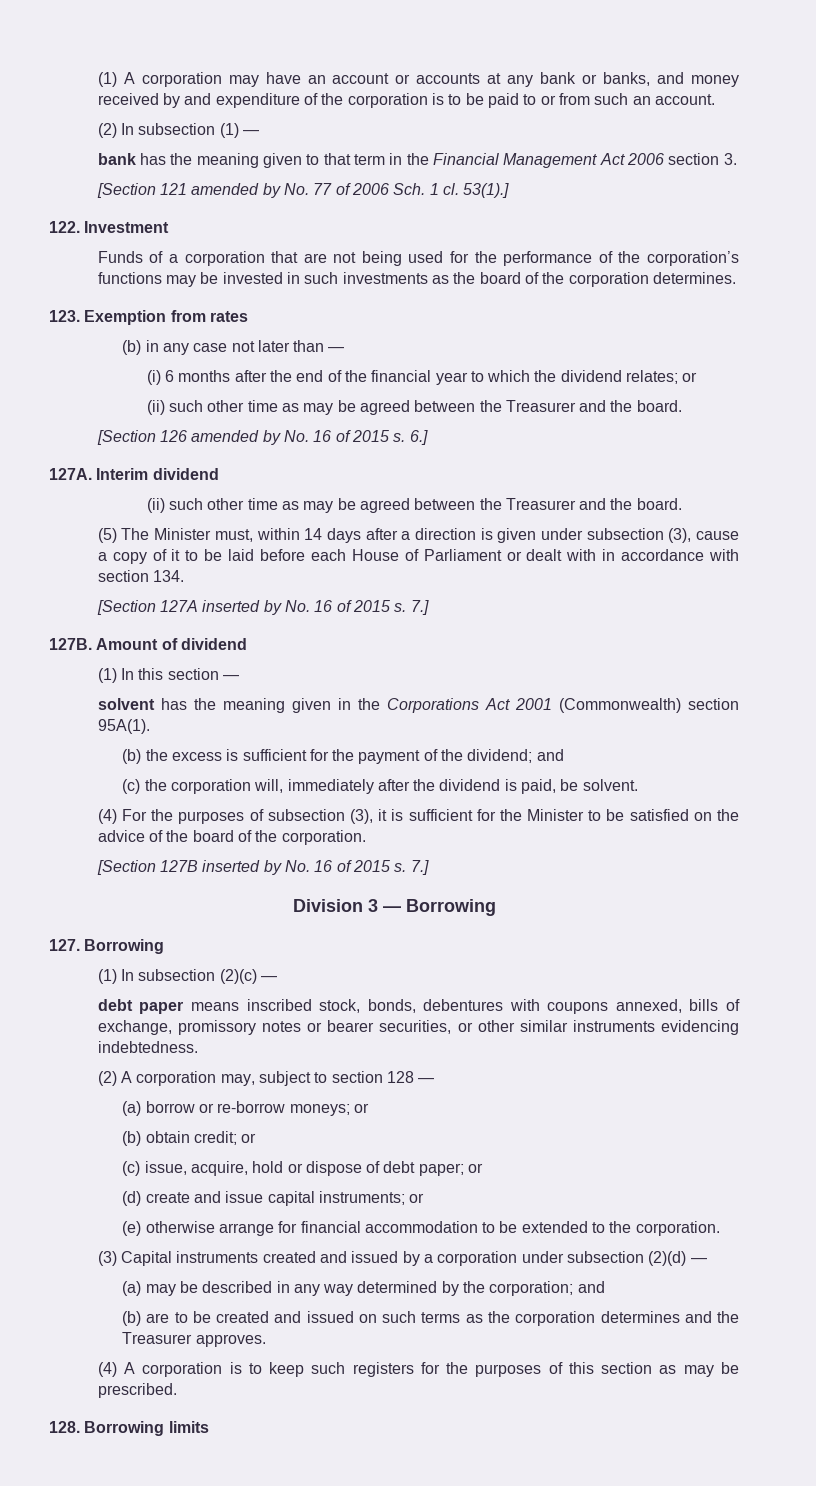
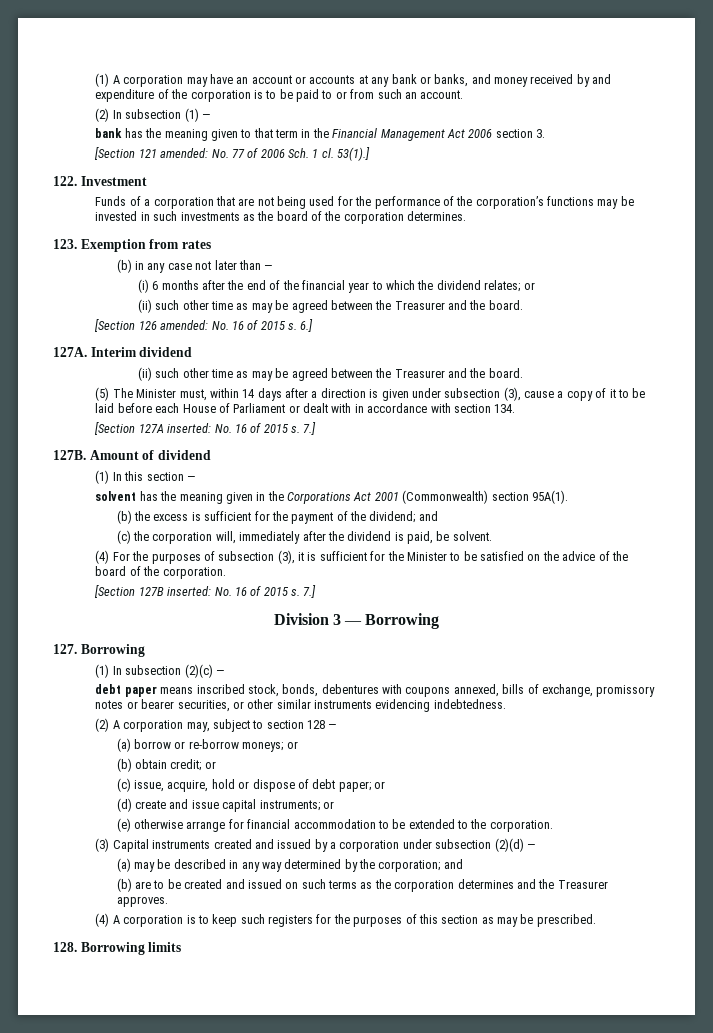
[191,183,281,198] amended by -> [160,148,209,158] amended:
[191,430,281,445] amended by -> [160,320,209,330] amended:
[202,600,282,615] inserted by -> [167,423,212,433] inserted:
[202,860,282,875] inserted by -> [167,586,212,596] inserted:

